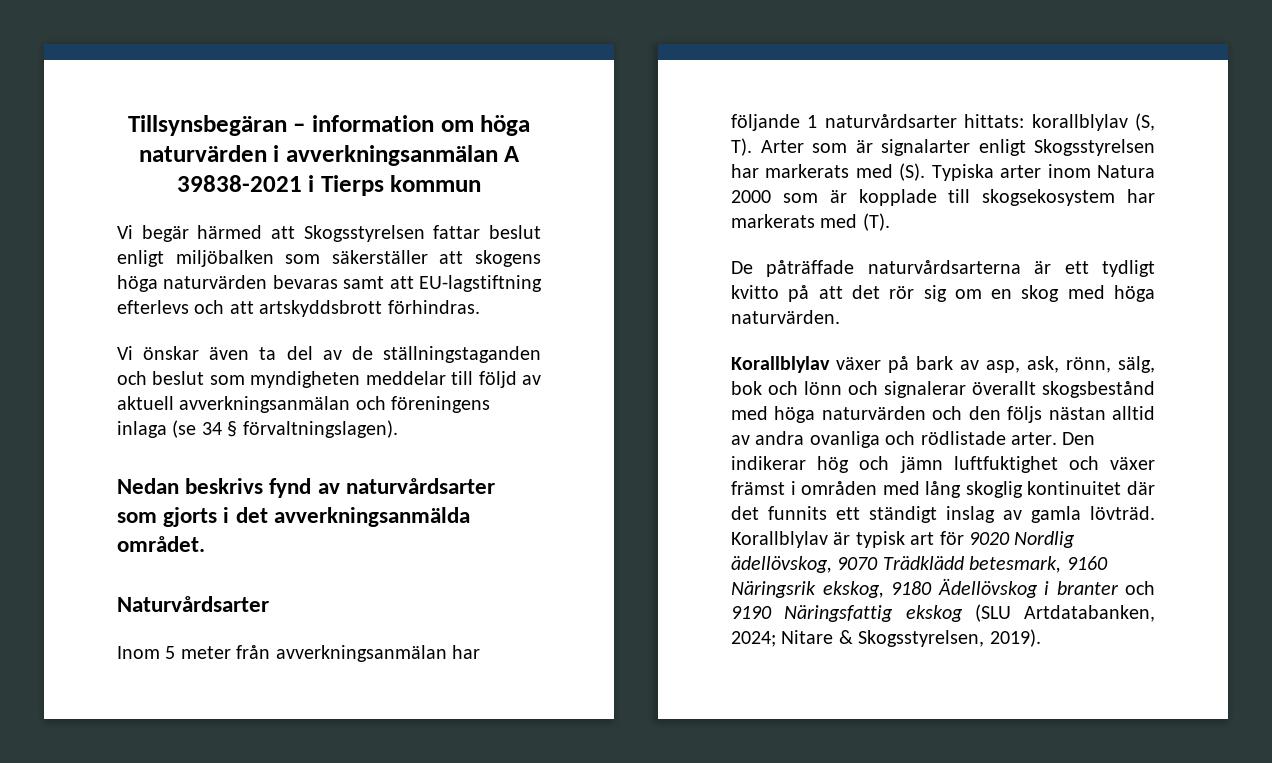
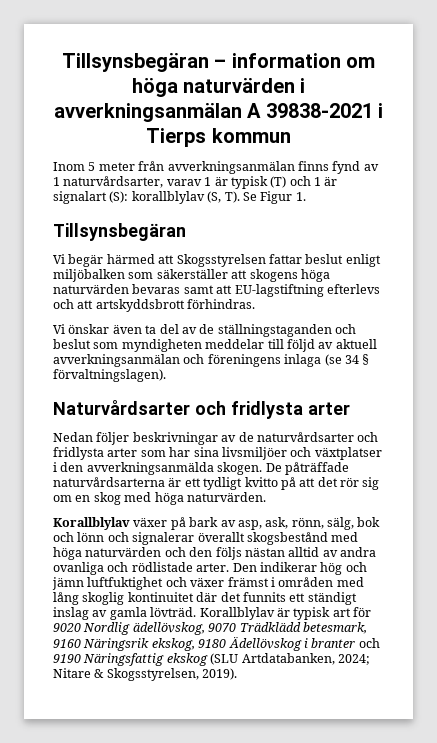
(482, 183) none -> [53,161,379,174] [53,176,338,189] [53,191,306,204] [53,223,186,241] // Inom 5 meter från avverkningsanmälan finns fynd av 1 naturvårdsarter, varav 1 är typisk (T) och 1 är signalart (S): korallblylav (S, T). Se Figur 1. // Tillsynsbegäran
[117,478,495,498] [117,507,470,527] [117,536,205,552] [117,596,269,612] [117,645,480,662] [731,113,1155,131] [731,138,1155,156] [731,163,1155,181] [731,189,1155,206] [731,213,890,231] Nedan beskrivs fynd av naturvårdsarter som gjorts i det avverkningsanmälda området. // Naturvårdsarter // Inom 5 meter från avverkningsanmälan har följande 1 naturvårdsarter hittats: korallblylav (S, T). Arter som är signalarter enligt Skogsstyrelsen har markerats med (S). Typiska arter inom Natura 2000 som är kopplade till skogsekosystem har markerats med (T). // -> [53,400,350,419] [53,432,379,445] [53,447,382,460] [53,462,263,475] Naturvårdsarter och fridlysta arter // Nedan följer beskrivningar av de naturvårdsarter och fridlysta arter som har sina livsmiljöer och växtplatser i den avverkningsanmälda skogen.

